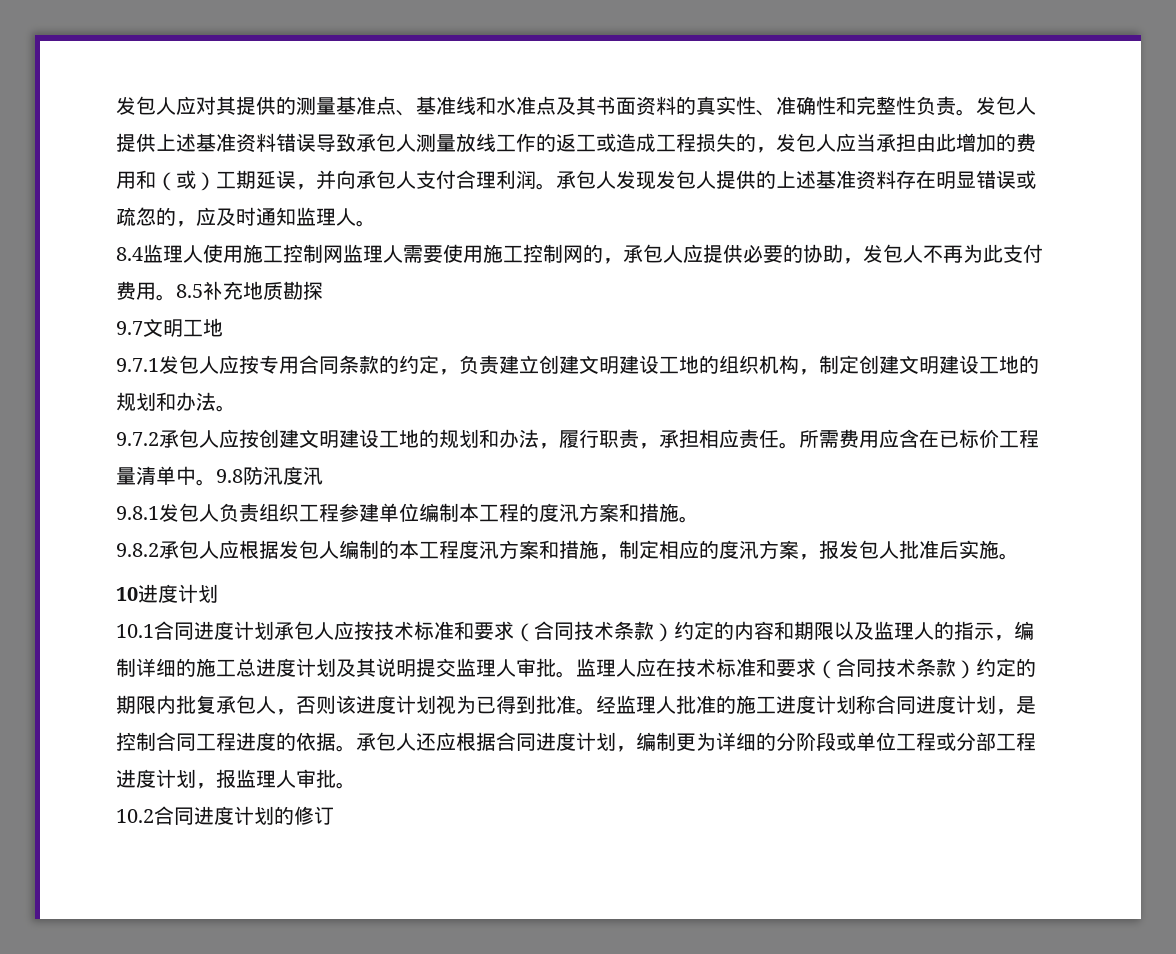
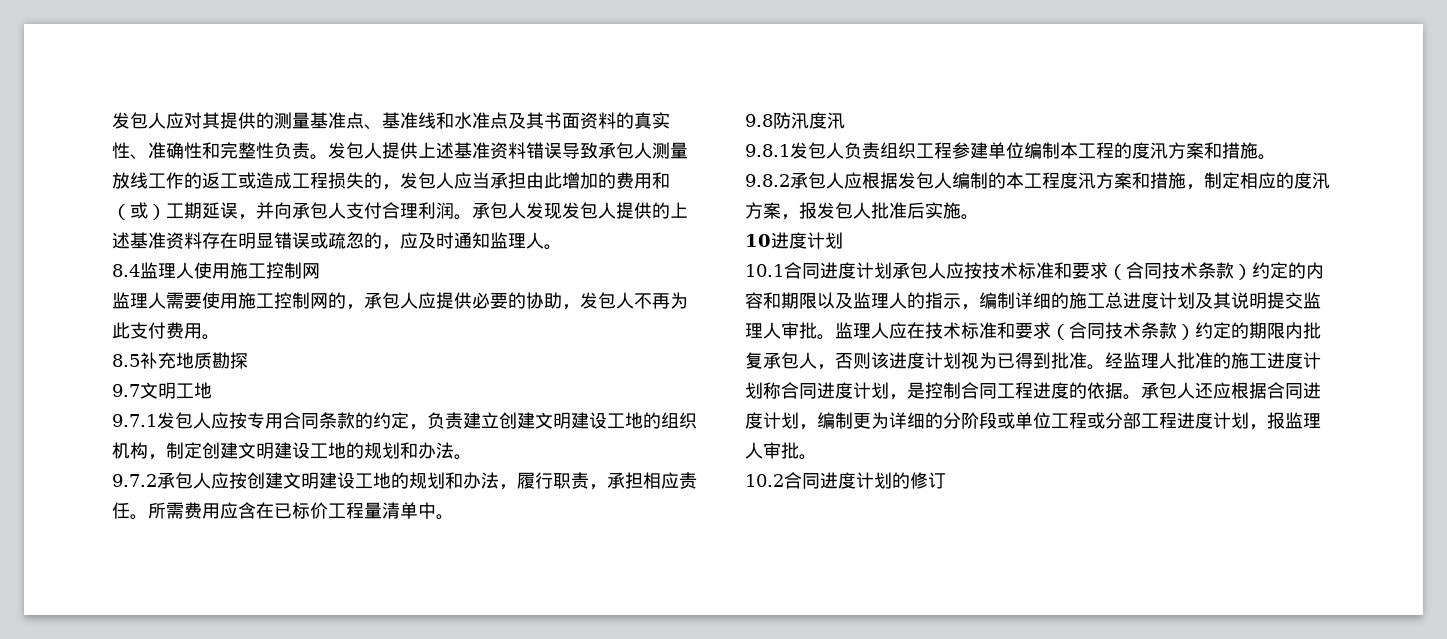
(343, 254) none -> (320, 271) //
(176, 297) none -> (220, 337) //
(216, 482) none -> (454, 517) //

